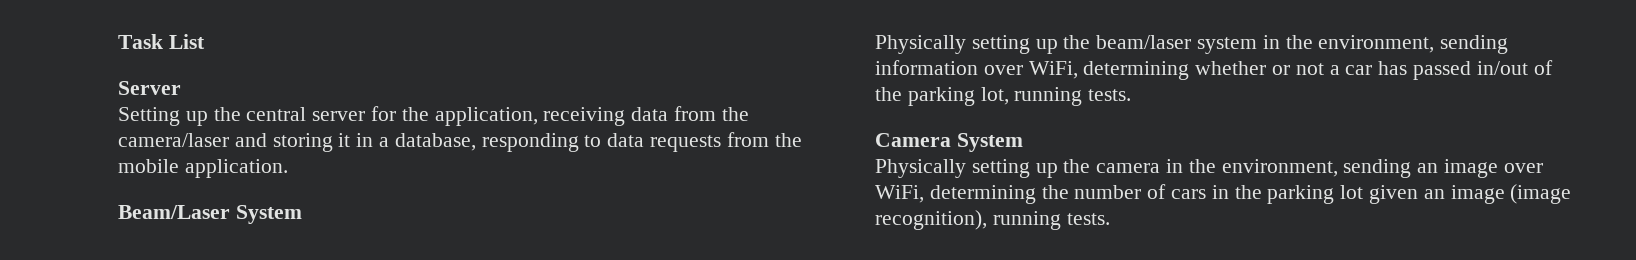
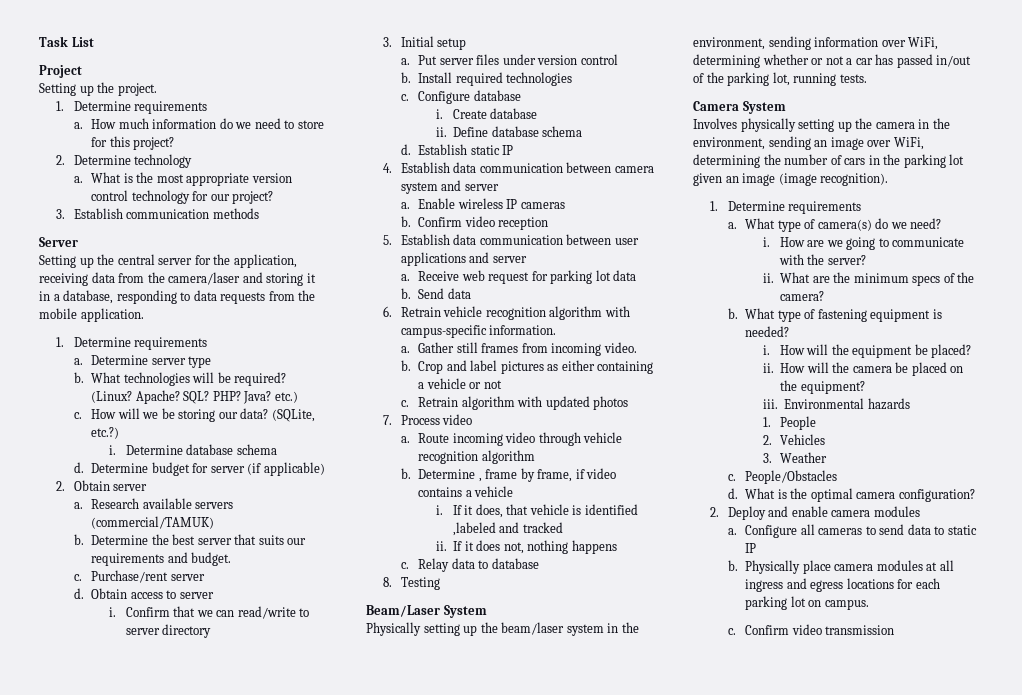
(205, 41) none -> [39,65,82,78] [39,82,157,96] [56,101,208,114] [73,118,324,129] [91,136,175,150] [56,154,193,168] [73,172,292,186] [91,190,274,204] [56,208,259,219] // Project // Setting up the project. // 1. Determine requirements // a. How much information do we need to store for this project? // 2. Determine technology // a. What is the most appropriate version control technology for our project? // 3. Establish communication methods
(288, 168) none -> [56,337,208,350] [73,355,212,368] [73,372,287,386] [91,390,298,404] [73,408,315,422] [91,427,120,439] [108,444,277,455] [73,462,325,476] [56,480,148,491] [73,498,234,509] [91,516,215,529] [73,534,307,545] [91,552,232,566] [73,570,205,583] [73,588,214,599] [108,606,310,619] [125,624,212,638] [383,36,467,50] [400,54,618,65] [400,72,573,86] [400,90,521,104] [435,108,538,119] [435,126,583,137] [400,144,514,155] [383,162,654,173] [400,180,499,194] [400,198,565,209] [400,216,549,230] [383,234,639,245] [400,252,527,266] [400,270,637,284] [400,288,471,299] [383,306,630,320] [400,325,557,338] [400,342,637,356] [400,360,654,374] [418,378,502,389] [400,396,629,410] [383,414,473,425] [400,432,623,446] [418,450,535,464] [400,468,617,482] [418,486,514,497] [435,504,638,518] [452,522,563,536] [435,540,617,554] [400,558,539,572] [383,577,440,590] // 1. Determine requirements // a. Determine server type // b. What technologies will be required? (Linux? Apache? SQL? PHP? Java? etc.) // c. How will we be storing our data? (SQLite, etc.?) // i. Determine database schema // d. Determine budget for server (if applicable) // 2. Obtain server // a. Research available servers (commercial/TAMUK) // b. Determine the best server that suits our requirements and budget. // c. Purchase/rent server // d. Obtain access to server // i. Confirm that we can read/write to server directory // 3. Initial setup // a. Put server files under version control // b. Install required technologies // c. Configure database // i. Create database // ii. Define database schema // d. Establish static IP // 4. Establish data communication between camera system and server // a. Enable wireless IP cameras // b. Confirm video reception // 5. Establish data communication between user applications and server // a. Receive web request for parking lot data // b. Send data // 6. Retrain vehicle recognition algorithm with campus-specific information. // a. Gather still frames from incoming video. // b. Crop and label pictures as either containing a vehicle or not // c. Retrain algorithm with updated photos // 7. Process video // a. Route incoming video through vehicle recognition algorithm // b. Determine , frame by frame, if video contains a vehicle // i. If it does, that vehicle is identified ,labeled and tracked // ii. If it does not, nothing happens // c. Relay data to database // 8. Testing
[875,159,966,178] Physically -> [693,118,796,132] Involves physically
[875,210,1110,230] recognition), running tests. -> [820,173,889,186] [710,201,862,214] [727,218,942,232] [762,237,965,250] [778,254,866,265] [762,272,975,286] [779,291,824,301] [727,308,942,322] [745,326,790,337] [762,344,972,358] [762,362,964,376] [779,380,865,394] [762,398,910,410] [762,416,816,430] [762,434,825,445] [762,452,827,463] [727,470,838,484] [727,488,975,502] [710,506,920,520] [727,524,977,538] [745,543,757,553] [727,560,954,574] [745,578,940,592] [745,596,869,610] [727,624,895,635] recognition). // 1. Determine requirements // a. What type of camera(s) do we need? // i. How are we going to communicate with the server? // ii. What are the minimum specs of the camera? // b. What type of fastening equipment is needed? // i. How will the equipment be placed? // ii. How will the camera be placed on the equipment? // iii. Environmental hazards // 1. People // 2. Vehicles // 3. Weather // c. People/Obstacles // d. What is the optimal camera configuration? // 2. Deploy and enable camera modules // a. Configure all cameras to send data to static IP // b. Physically place camera modules at all ingress and egress locations for each parking lot on campus. // c. Confirm video transmission

